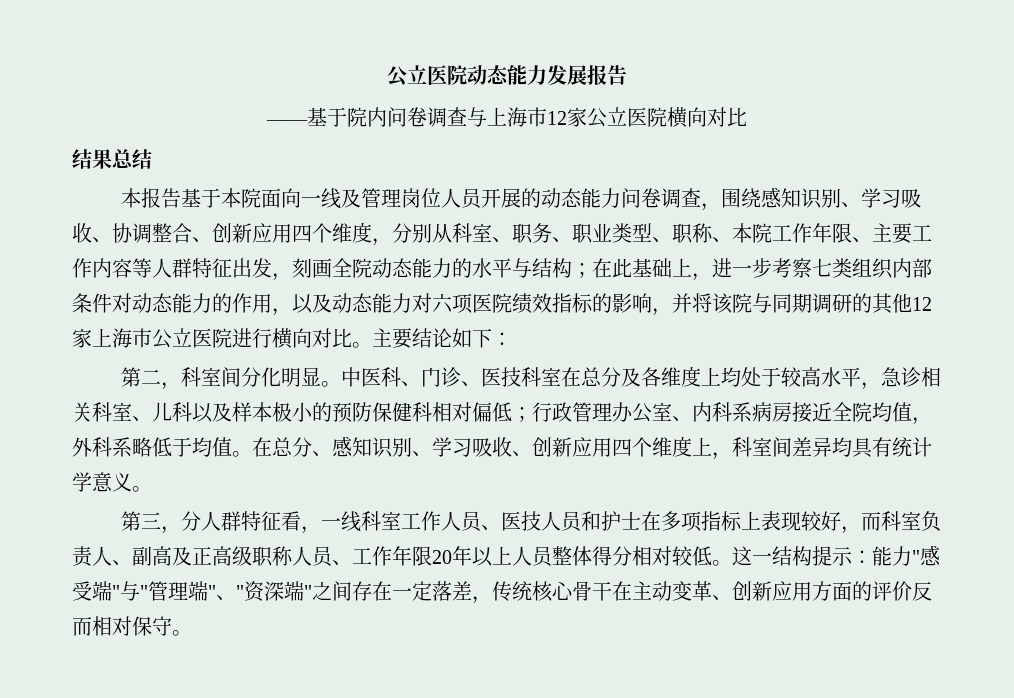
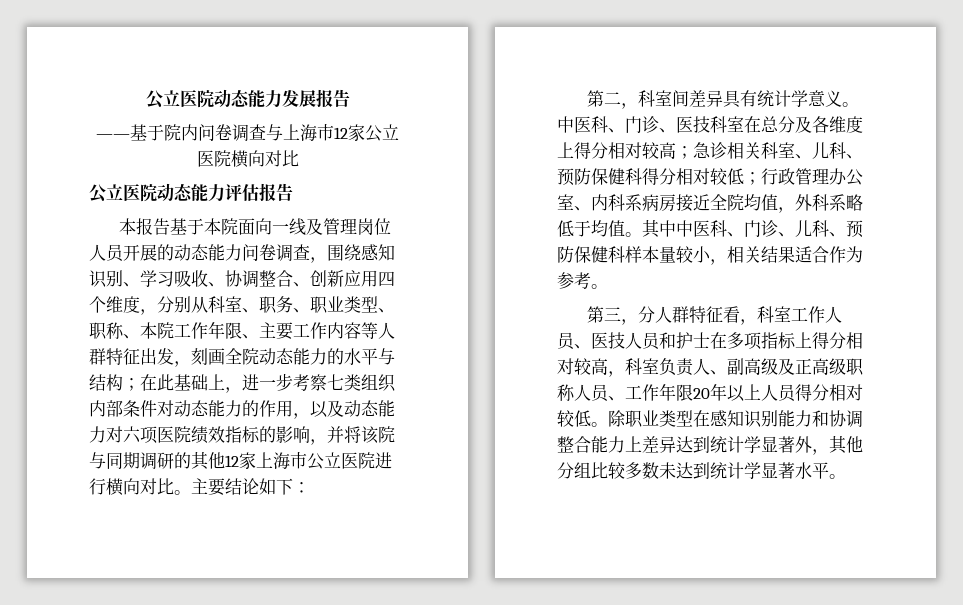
[72,149,152,169] 结果总结 -> [89,183,293,203] 公立医院动态能力评估报告
[241,367,322,387] 分化明显 -> [689,90,843,108] 差异具有统计学意义
[721,367,882,390] 均处于较高水平， -> [574,142,693,159] 得分相对较高；
[192,402,492,423] 以及样本极小的预防保健科相对偏 -> [846,154,863,159] [557,168,728,186] 、预防保健科得分相对较
[252,436,932,460] [72,472,132,492] 在总分、感知识别、学习吸收、创新应用四个维度上，科室间差异均具有统计学意义 -> [642,219,863,238] [557,246,863,265] [557,272,591,289] 其中中医科、门诊、儿科、预防保健科样本量较小，相关结果适合作为参考
[321,511,362,532] 一线 -> (758, 322) none
[761,511,882,534] 表现较好，而 -> [812,332,863,349] [557,358,625,377] 得分相对较高，
(172, 556) none -> [761,358,778,375] 级
[552,546,592,566] 整体 -> (797, 393) none
[732,545,941,566] [72,581,932,604] [72,616,172,636] 这一结构提示：能力"感受端"与"管理端"、"资深端"之间存在一定落差，传统核心骨干在主动变革、创新应用方面的评价反而相对保守 -> [608,410,863,428] [557,435,863,455] [557,462,829,479] 除职业类型在感知识别能力和协调整合能力上差异达到统计学显著外，其他分组比较多数未达到统计学显著水平

